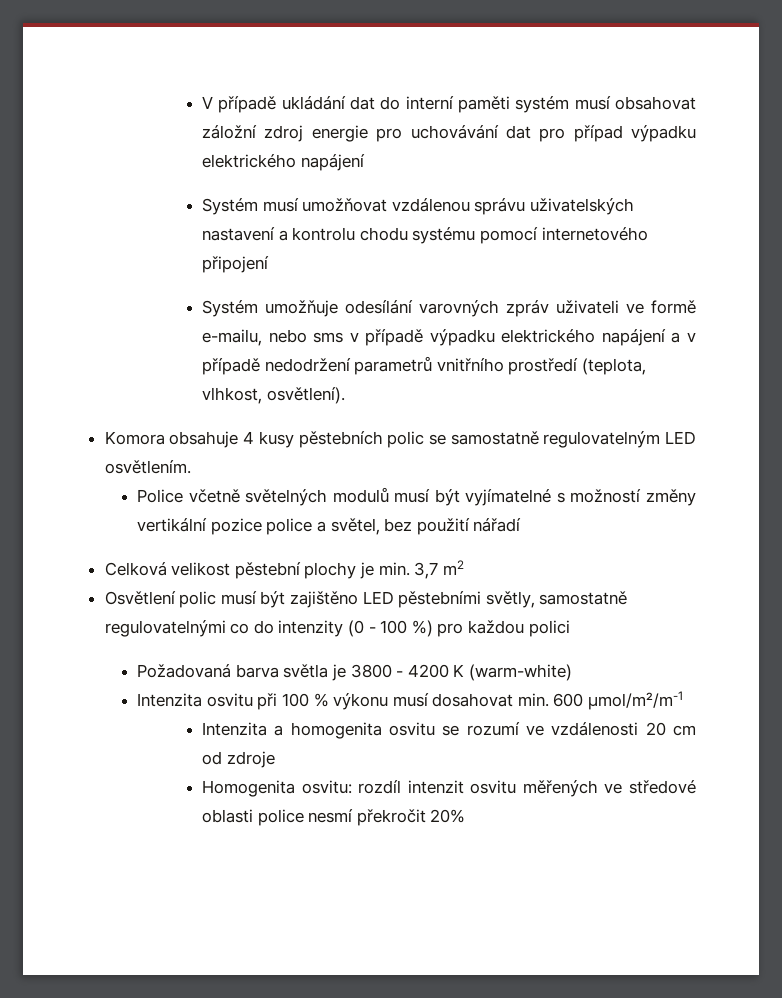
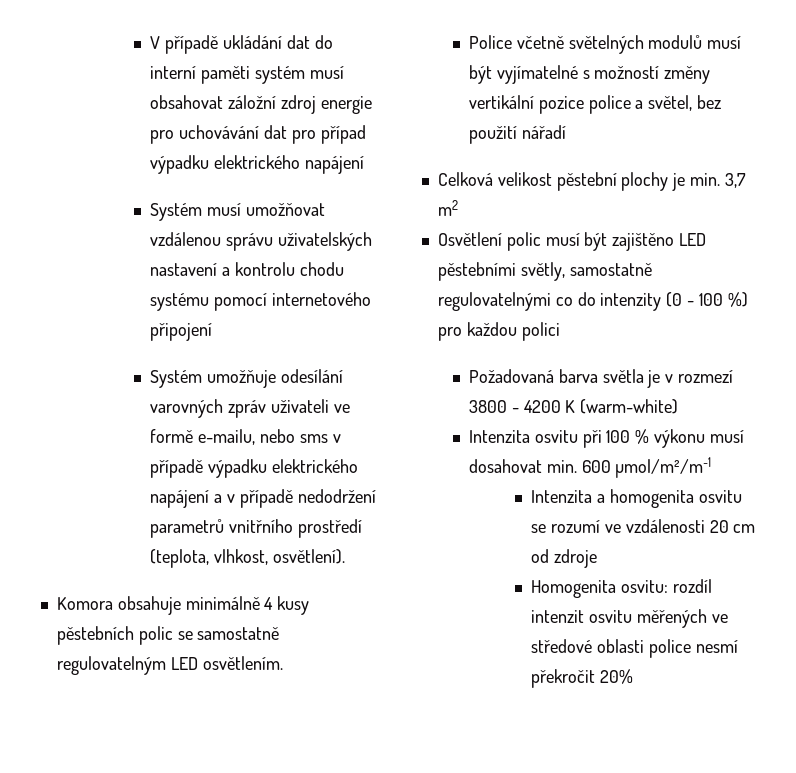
(239, 439) none -> [185,596,260,610] minimálně
(346, 672) none -> [665,370,734,383] v rozmezí

